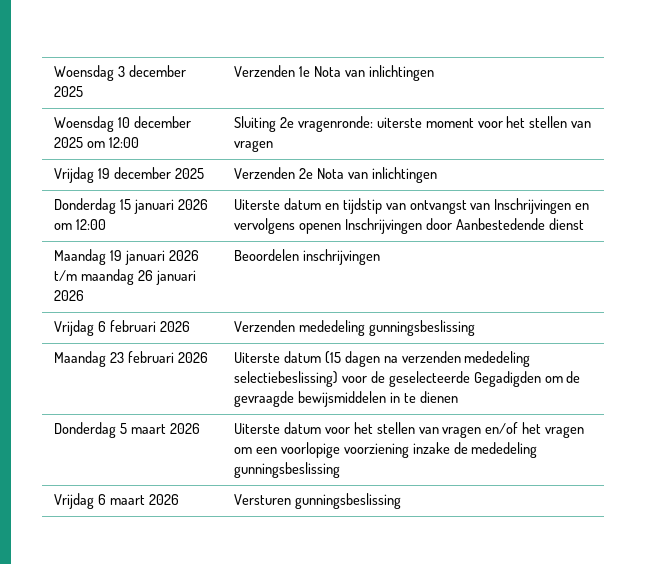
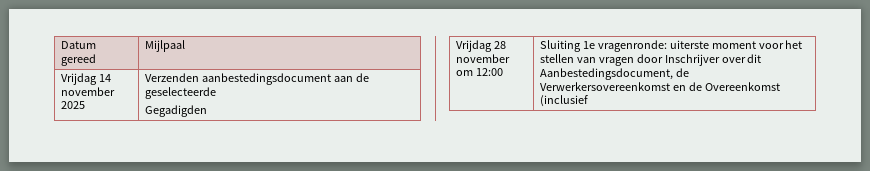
[53,65,186,81] [53,86,83,97] [233,65,434,81] [53,116,191,132] [53,137,83,148] Woensdag 3 december 2025 | Verzenden 1e Nota van inlichtingen // Woensdag 10 december 2025 -> [60,41,96,49] [60,54,96,66] [144,40,185,52] [60,73,111,85] [60,87,115,96] [60,101,85,109] [144,73,369,85] [144,87,216,99] [144,105,207,117] [455,40,506,52] [455,54,510,63] Datum gereed | Mijlpaal // Vrijdag 14 november 2025 | Verzenden aanbestedingsdocument aan de geselecteerde // Gegadigden // Vrijdag 28 november
[279,117,294,128] 2e -> [582,41,595,49] 1e
[53,167,204,183] [233,167,437,183] [53,198,208,214] [53,219,106,230] [233,198,590,214] [233,218,584,234] [53,249,199,265] [53,269,196,285] [53,290,84,301] [233,249,380,265] [53,320,190,336] [233,320,475,336] [53,351,208,367] [233,351,531,367] [233,371,581,387] [233,391,458,407] [53,422,200,438] [233,422,585,438] [233,442,538,458] [233,462,340,478] [53,493,179,509] [233,493,401,509] // Vrijdag 19 december 2025 | Verzenden 2e Nota van inlichtingen // Donderdag 15 januari 2026 om 12:00 | Uiterste datum en tijdstip van ontvangst van Inschrijvingen en vervolgens openen Inschrijvingen door Aanbestedende dienst // Maandag 19 januari 2026 t/m maandag 26 januari 2026 | Beoordelen inschrijvingen // Vrijdag 6 februari 2026 | Verzenden mededeling gunningsbeslissing // Maandag 23 februari 2026 | Uiterste datum (15 dagen na verzenden mededeling selectiebeslissing) voor de geselecteerde Gegadigden om de gevraagde bewijsmiddelen in te dienen // Donderdag 5 maart 2026 | Uiterste datum voor het stellen van vragen en/of het vragen om een voorlopige voorziening inzake de mededeling gunningsbeslissing // Vrijdag 6 maart 2026 | Versturen gunningsbeslissing -> [636,54,762,66] [539,68,689,80] [539,82,780,91] [539,95,588,107] door Inschrijver over dit Aanbestedingsdocument, de Verwerkersovereenkomst en de Overeenkomst (inclusief

